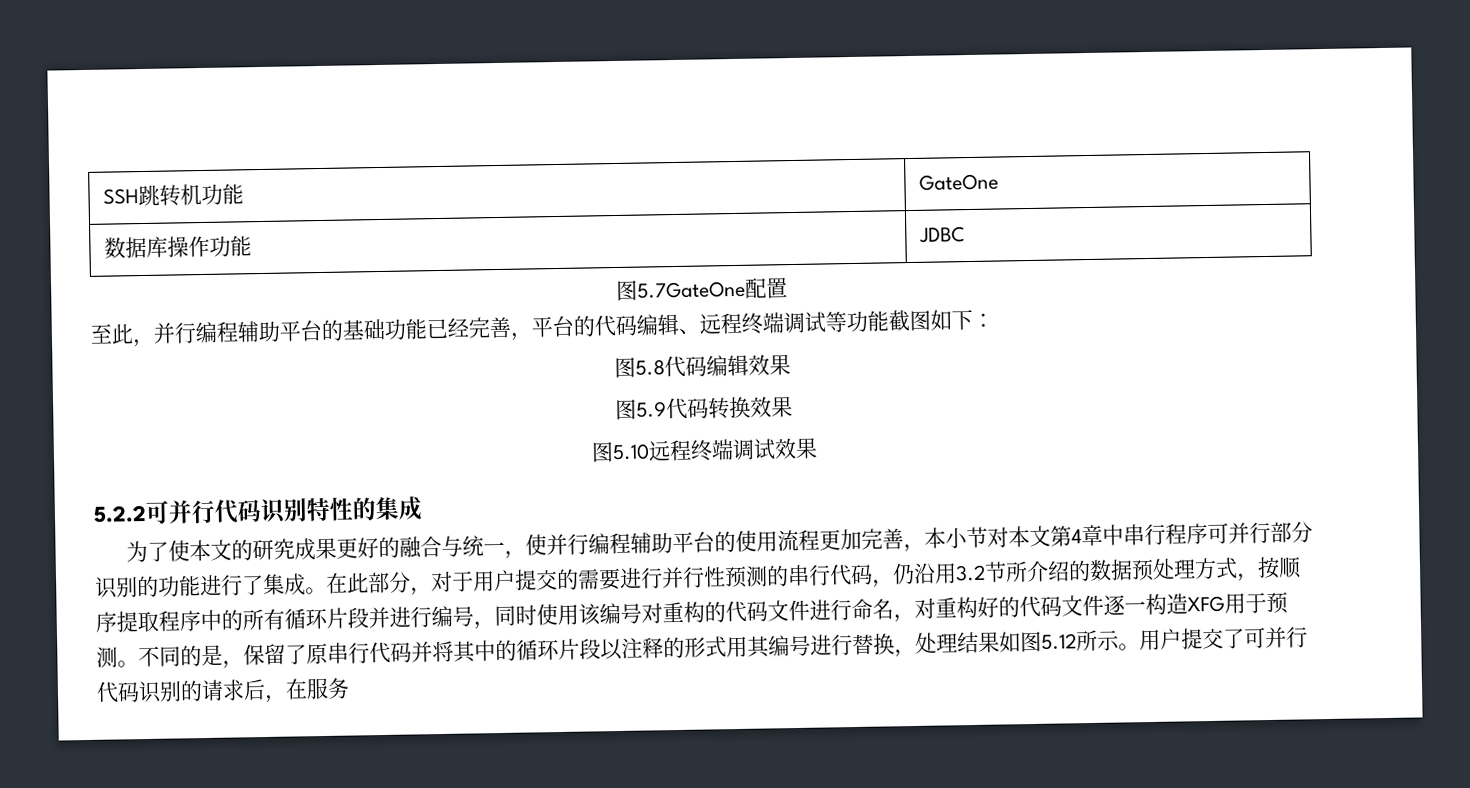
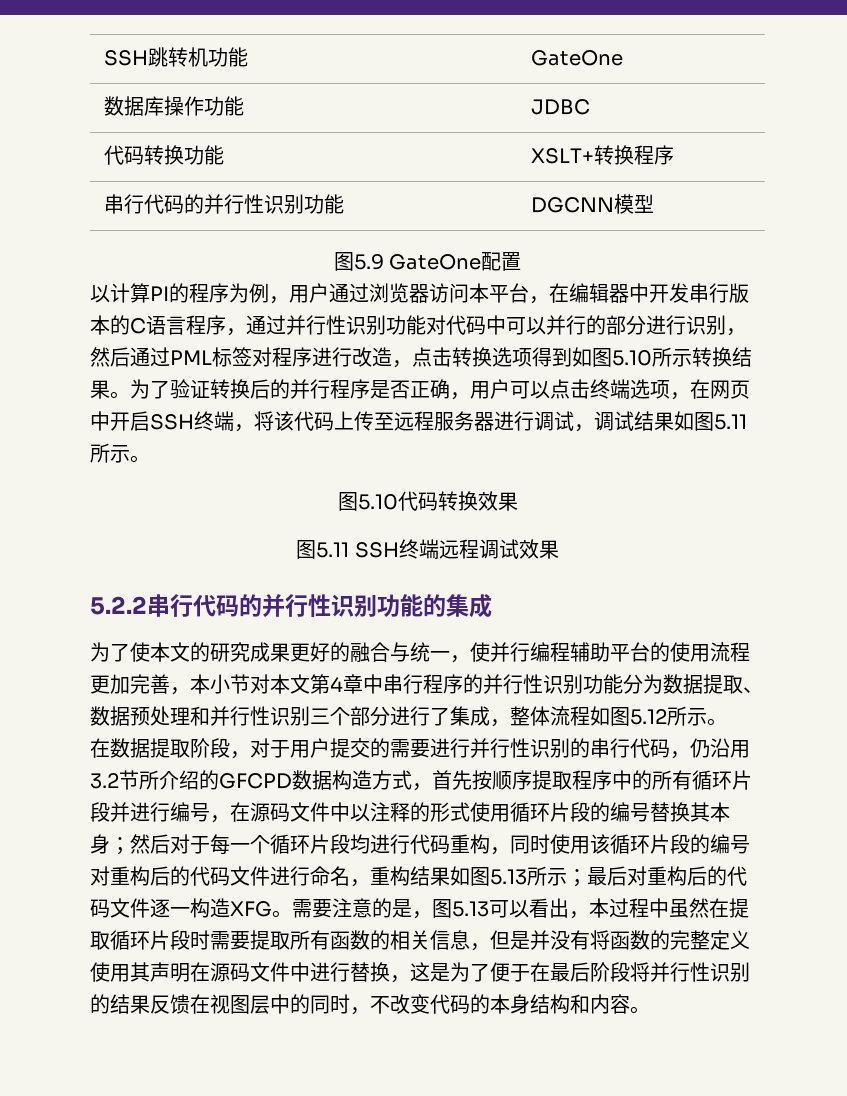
[615,279,746,302] // 图5.7GateOne -> [103,145,224,165] [530,145,674,165] [103,194,344,214] [530,194,654,214] [333,252,482,271] // 代码转换功能 | XSLT+转换程序 // 串行代码的并行性识别功能 | DGCNN模型 // 图5.9 GateOne
[90,308,994,348] [614,354,791,379] [614,398,667,421] 至此，并行编程辅助平台的基础功能已经完善，平台的代码编辑、远程终端调试等功能截图如下： // 图5.8代码编辑效果 // 图5.9 -> [90,283,749,304] [90,315,746,336] [90,347,752,368] [90,379,750,400] [90,411,747,432] [90,443,150,463] [337,492,398,511] 以计算PI的程序为例，用户通过浏览器访问本平台，在编辑器中开发串行版本的C语言程序，通过并行性识别功能对代码中可以并行的部分进行识别，然后通过PML标签对程序进行改造，点击转换选项得到如图5.10所示转换结果。为了验证转换后的并行程序是否正确，用户可以点击终端选项，在网页中开启SSH终端，将该代码上传至远程服务器进行调试，调试结果如图5.11所示。 // 图5.10
[611,439,734,462] 5.10远程终端 -> [316,539,479,559] 5.11 SSH终端远程
[145,497,354,525] 可并行代码识别特性 -> [147,594,423,618] 串行代码的并行性识别功能
[1206,521,1313,545] [95,571,411,599] 可并行部分识别的功能进行了集成。在此部分 -> [463,674,763,694] [90,706,727,727] [90,738,230,758] 的并行性识别功能分为数据提取、数据预处理和并行性识别三个部分进行了集成，整体流程如图5.12所示。 // 在数据提取阶段
[724,565,768,589] 预测 -> [530,738,570,758] 识别
[1089,557,1259,582] 数据预处理方式， -> [219,770,472,791] GFCPD数据构造方式，首先
[494,603,601,627] 同时使用该 -> [230,802,730,822] [90,834,710,855] 在源码文件中以注释的形式使用循环片段的编号替换其本身；然后对于每一个循环片段均进行代码重构，同时使用该循环片段的
(705, 612) none -> [150,866,170,886] 后
[914,596,999,619] 对重构好 -> [370,866,707,887] 重构结果如图5.13所示；最后对重构后
[1224,591,1288,615] [96,626,1308,669] [96,677,350,704] 用于预测。不同的是，保留了原串行代码并将其中的循环片段以注释的形式用其编号进行替换，处理结果如图5.12所示。用户提交了可并行代码识别的请求后，在服务 -> [272,898,749,919] [90,930,750,951] [90,962,750,983] [90,994,650,1015] 。需要注意的是，图5.13可以看出，本过程中虽然在提取循环片段时需要提取所有函数的相关信息，但是并没有将函数的完整定义使用其声明在源码文件中进行替换，这是为了便于在最后阶段将并行性识别的结果反馈在视图层中的同时，不改变代码的本身结构和内容。

